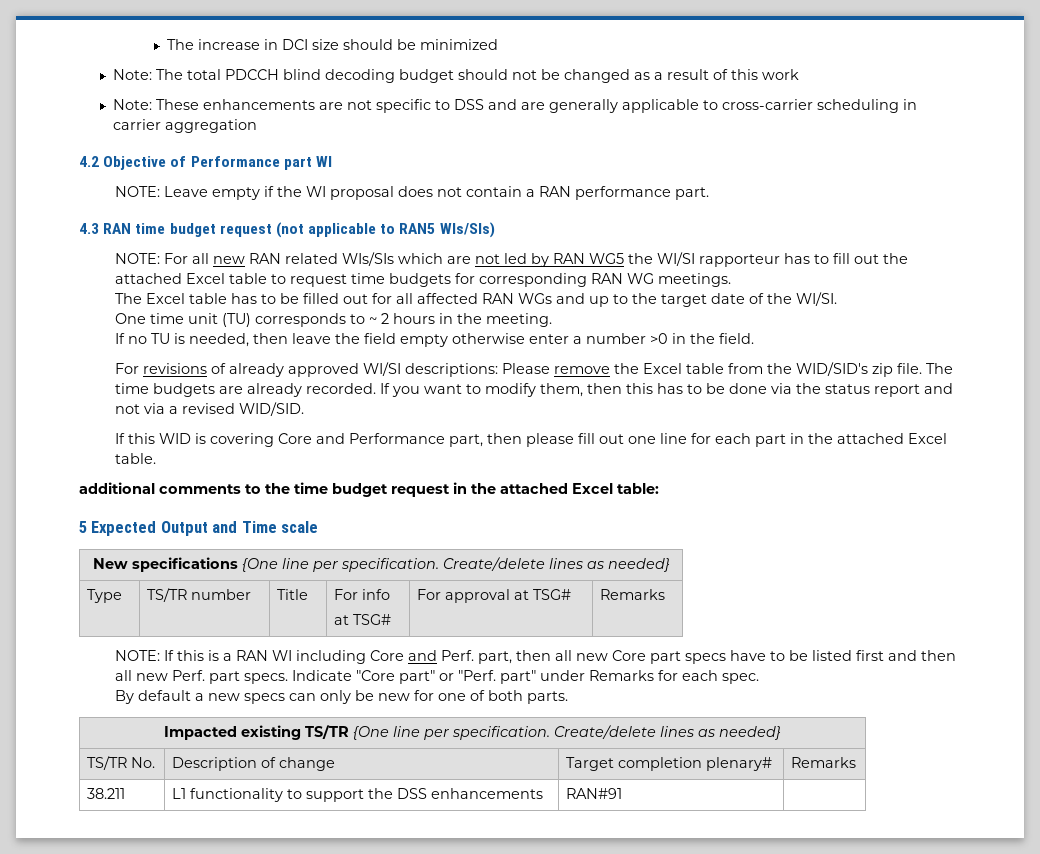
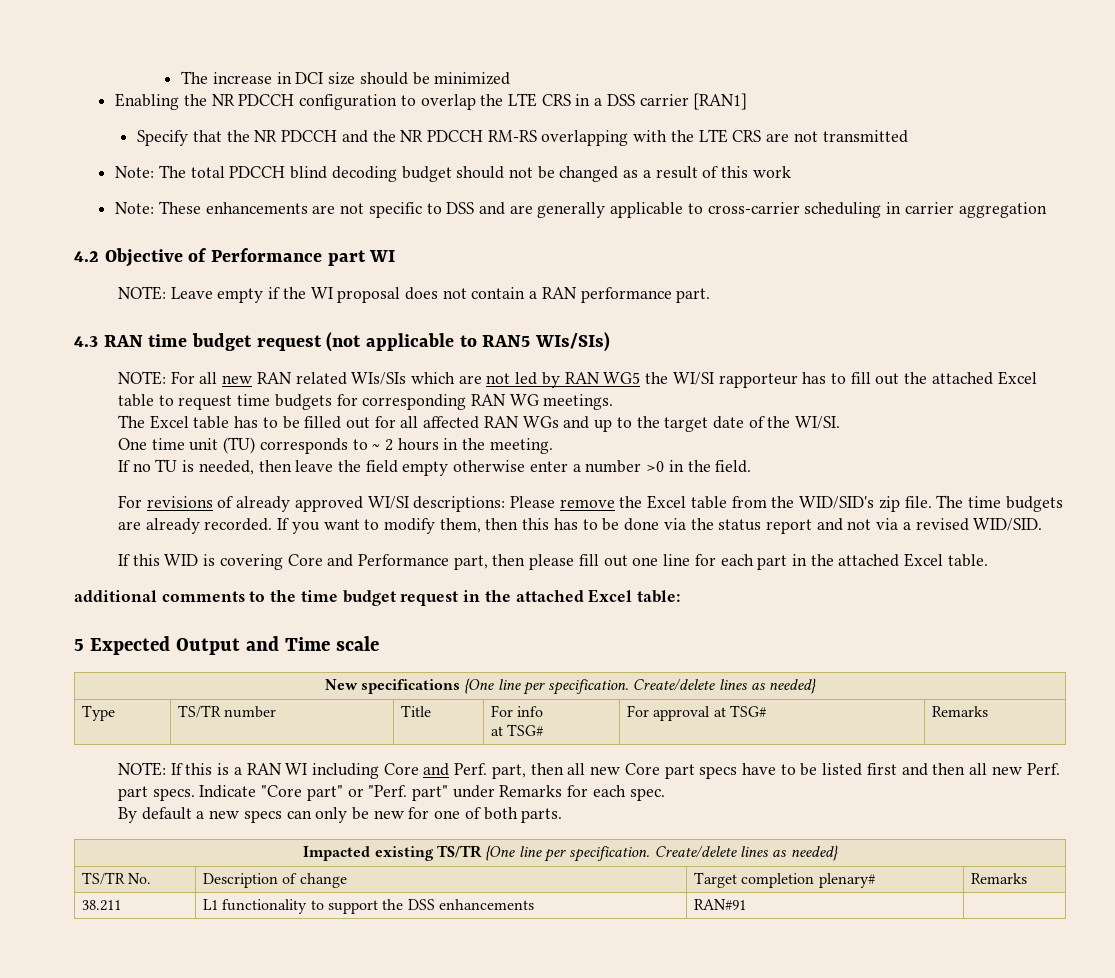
(499, 44) none -> [115,93,748,110] [137,129,908,146] // Enabling the NR PDCCH configuration to overlap the LTE CRS in a DSS carrier [RAN1] // Specify that the NR PDCCH and the NR PDCCH RM-RS overlapping with the LTE CRS are not transmitted

